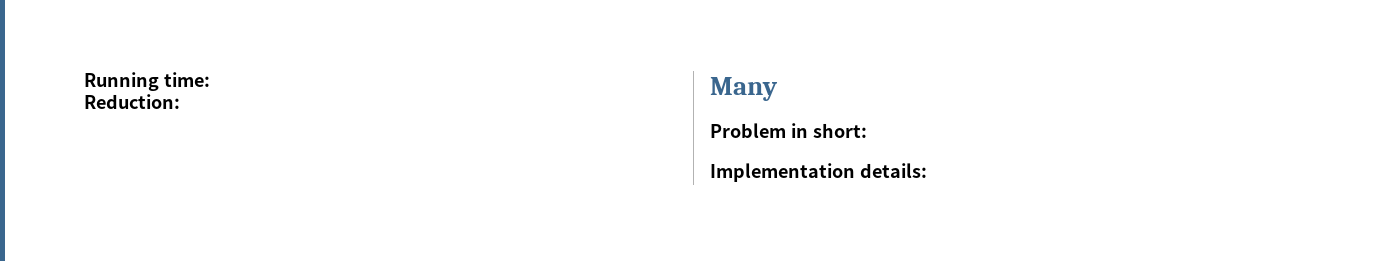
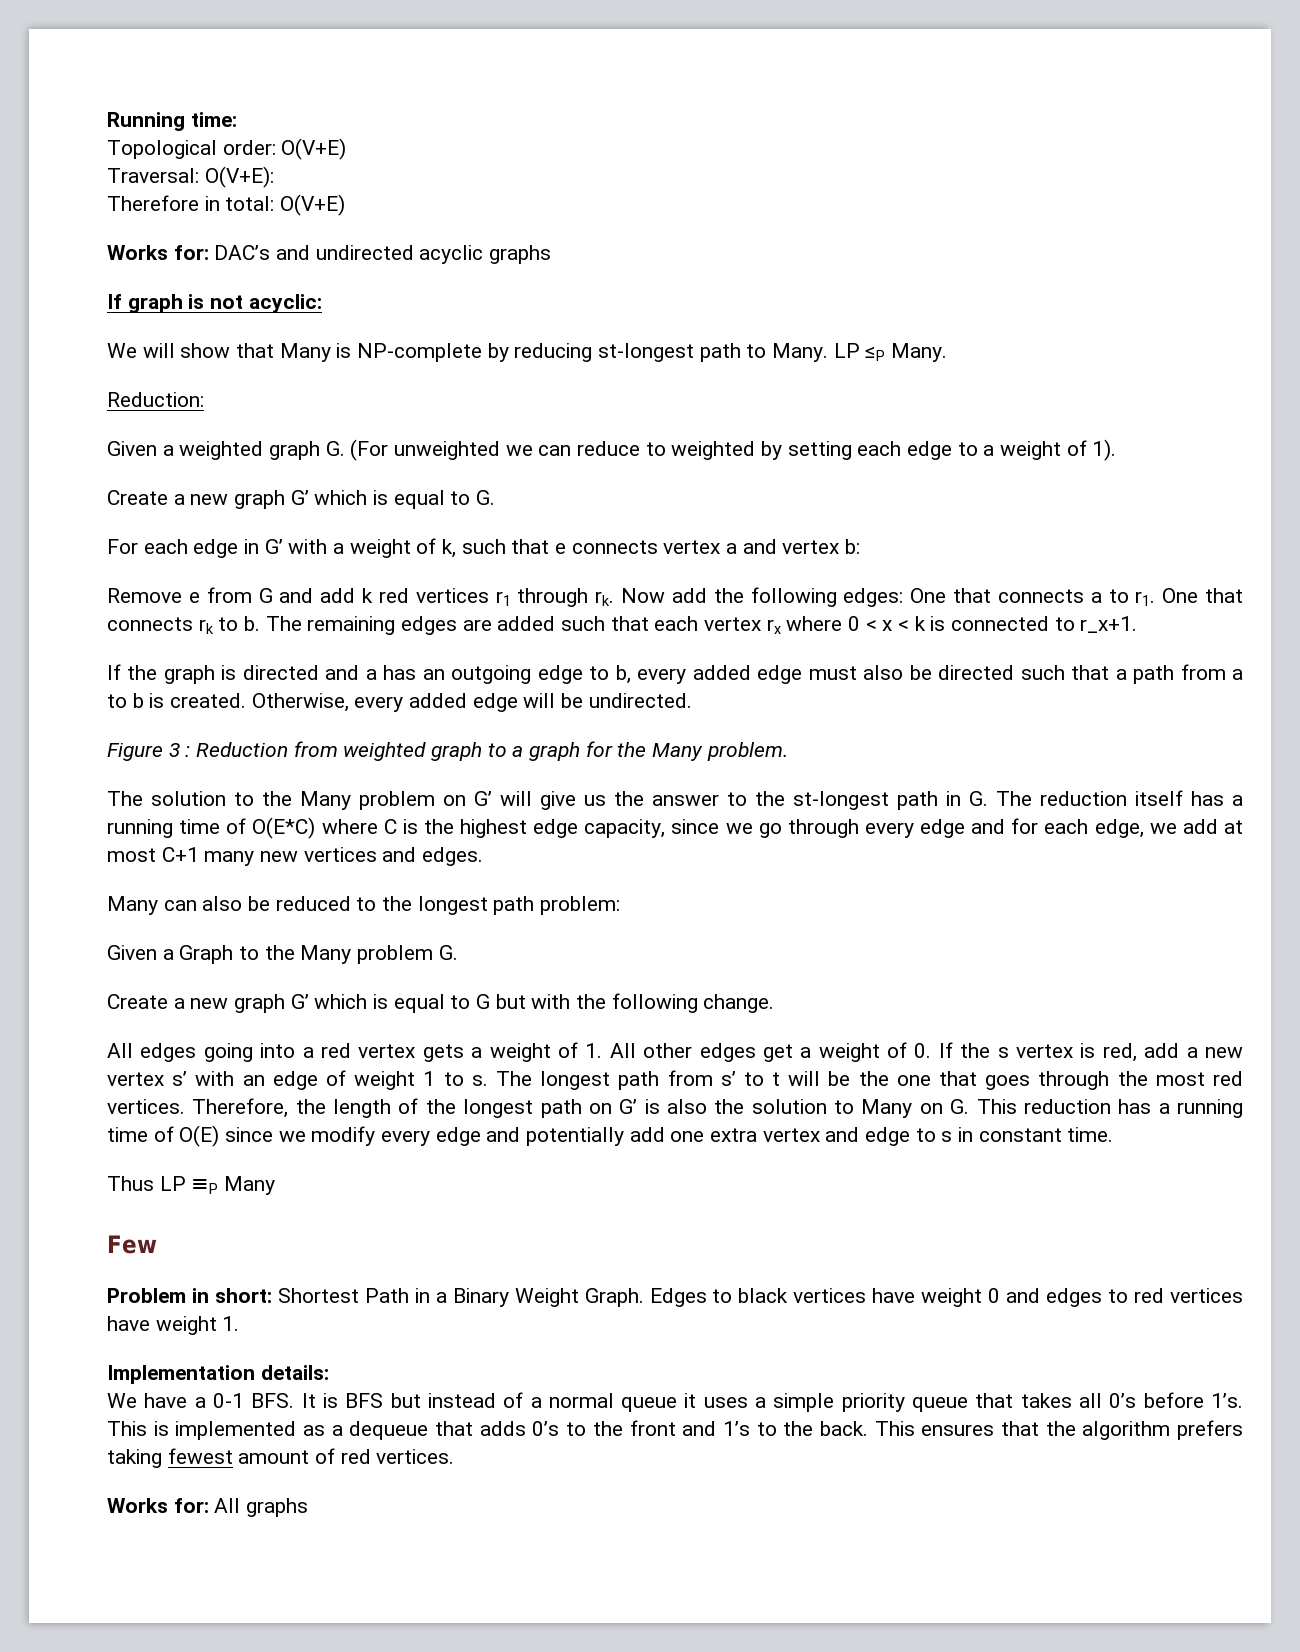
[84,94,180,109] [710,77,778,101] [710,123,867,138] [710,163,927,182] Reduction: // Many // Problem in short: // Implementation details: -> [107,138,347,160] [107,166,274,188] [107,194,346,216] [107,245,552,264] [107,294,322,313] [107,343,948,362] [107,392,204,407] [107,439,1117,461] [107,490,496,509] [107,538,861,558] [107,587,1244,607] [107,616,1138,635] [107,664,1244,684] [107,693,692,712] [107,741,788,761] [107,790,1243,810] [107,817,1244,839] [107,847,484,866] [107,896,621,915] [107,945,458,964] [107,993,775,1013] [107,1042,1243,1062] [107,1070,1244,1090] [107,1098,1243,1118] [107,1125,1114,1147] [107,1176,276,1195] [107,1235,157,1254] [107,1288,1244,1307] [107,1316,240,1335] [107,1365,329,1384] [107,1392,1244,1412] [107,1420,1243,1440] [107,1448,455,1468] [107,1498,309,1517] Topological order: O(V+E) // Traversal: O(V+E): // Therefore in total: O(V+E) // Works for: DAC’s and undirected acyclic graphs // If graph is not acyclic: // We will show that Many is NP-complete by reducing st-longest path to Many. LP ≤P Many. // Reduction: // Given a weighted graph G. (For unweighted we can reduce to weighted by setting each edge to a weight of 1). // Create a new graph G’ which is equal to G. // For each edge in G’ with a weight of k, such that e connects vertex a and vertex b: // Remove e from G and add k red vertices r1 through rk. Now add the following edges: One that connects a to r1. One that connects rk to b. The remaining edges are added such that each vertex rx where 0 < x < k is connected to r_x+1. // If the graph is directed and a has an outgoing edge to b, every added edge must also be directed such that a path from a to b is created. Otherwise, every added edge will be undirected. // Figure 3 : Reduction from weighted graph to a graph for the Many problem. // The solution to the Many problem on G’ will give us the answer to the st-longest path in G. The reduction itself has a running time of O(E*C) where C is the highest edge capacity, since we go through every edge and for each edge, we add at most C+1 many new vertices and edges. // Many can also be reduced to the longest path problem: // Given a Graph to the Many problem G. // Create a new graph G’ which is equal to G but with the following change. // All edges going into a red vertex gets a weight of 1. All other edges get a weight of 0. If the s vertex is red, add a new vertex s’ with an edge of weight 1 to s. The longest path from s’ to t will be the one that goes through the most red vertices. Therefore, the length of the longest path on G’ is also the solution to Many on G. This reduction has a running time of O(E) since we modify every edge and potentially add one extra vertex and edge to s in constant time. // Thus LP ≡P Many // Few // Problem in short: Shortest Path in a Binary Weight Graph. Edges to black vertices have weight 0 and edges to red vertices have weight 1. // Implementation details: // We have a 0-1 BFS. It is BFS but instead of a normal queue it uses a simple priority queue that takes all 0’s before 1’s. This is implemented as a dequeue that adds 0’s to the front and 1’s to the back. This ensures that the algorithm prefers taking fewest amount of red vertices. // Works for: All graphs

